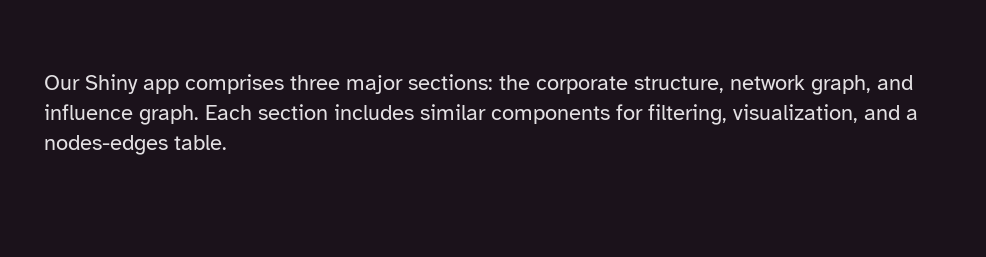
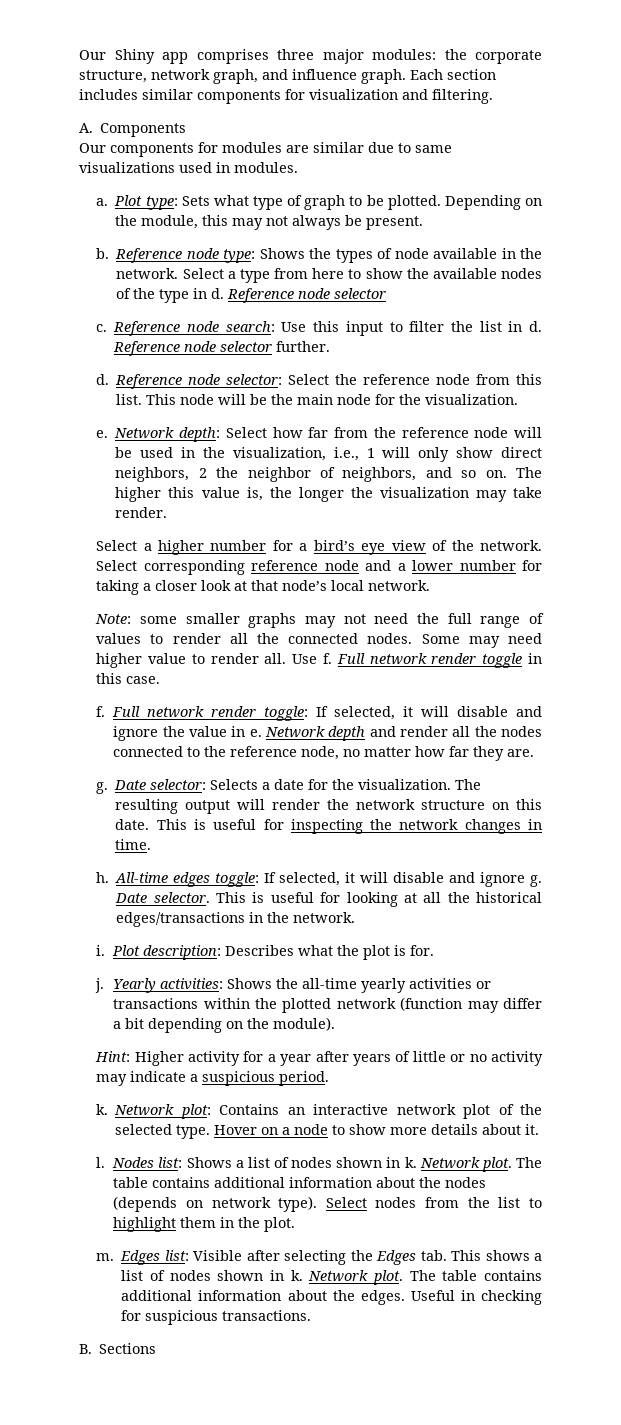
[408,74,493,90] sections: -> [372,49,436,60] modules:
[648,104,918,125] [44,135,227,155] filtering, visualization, and a nodes-edges table. -> [309,89,493,104] [79,123,187,137] [79,142,452,157] [79,162,298,173] [96,195,542,210] [115,215,424,230] [96,248,543,263] [116,268,543,283] [116,288,387,303] [96,321,542,336] [113,341,331,356] [96,374,542,389] [116,394,519,405] [96,427,542,442] [115,447,542,462] [115,467,542,482] [115,487,542,502] [115,507,168,518] [96,540,542,555] [96,560,542,575] [96,580,431,595] [95,613,544,628] [96,633,542,648] [96,653,542,668] [96,673,161,684] [96,706,542,721] [113,726,542,741] [113,746,535,761] [96,779,482,794] [115,799,542,814] [115,819,542,834] [115,839,152,850] [96,872,543,887] [115,892,542,907] [116,912,356,927] [96,945,435,960] [95,978,492,993] [113,997,542,1013] [113,1017,336,1033] [95,1051,543,1066] [96,1071,330,1086] [96,1104,542,1119] [115,1124,540,1139] [96,1157,542,1172] [113,1177,487,1188] [113,1196,542,1212] [113,1217,296,1232] [96,1250,543,1265] [121,1270,543,1285] [121,1290,542,1305] [121,1310,312,1325] [79,1343,157,1354] visualization and filtering. // A. Components // Our components for modules are similar due to same visualizations used in modules. // a. Plot type: Sets what type of graph to be plotted. Depending on the module, this may not always be present. // b. Reference node type: Shows the types of node available in the network. Select a type from here to show the available nodes of the type in d. Reference node selector // c. Reference node search: Use this input to filter the list in d. Reference node selector further. // d. Reference node selector: Select the reference node from this list. This node will be the main node for the visualization. // e. Network depth: Select how far from the reference node will be used in the visualization, i.e., 1 will only show direct neighbors, 2 the neighbor of neighbors, and so on. The higher this value is, the longer the visualization may take render. // Select a higher number for a bird’s eye view of the network. Select corresponding reference node and a lower number for taking a closer look at that node’s local network. // Note: some smaller graphs may not need the full range of values to render all the connected nodes. Some may need higher value to render all. Use f. Full network render toggle in this case. // f. Full network render toggle: If selected, it will disable and ignore the value in e. Network depth and render all the nodes connected to the reference node, no matter how far they are. // g. Date selector: Selects a date for the visualization. The resulting output will render the network structure on this date. This is useful for inspecting the network changes in time. // h. All-time edges toggle: If selected, it will disable and ignore g. Date selector. This is useful for looking at all the historical edges/transactions in the network. // i. Plot description: Describes what the plot is for. // j. Yearly activities: Shows the all-time yearly activities or transactions within the plotted network (function may differ a bit depending on the module). // Hint: Higher activity for a year after years of little or no activity may indicate a suspicious period. // k. Network plot: Contains an interactive network plot of the selected type. Hover on a node to show more details about it. // l. Nodes list: Shows a list of nodes shown in k. Network plot. The table contains additional information about the nodes (depends on network type). Select nodes from the list to highlight them in the plot. // m. Edges list: Visible after selecting the Edges tab. This shows a list of nodes shown in k. Network plot. The table contains additional information about the edges. Useful in checking for suspicious transactions. // B. Sections

